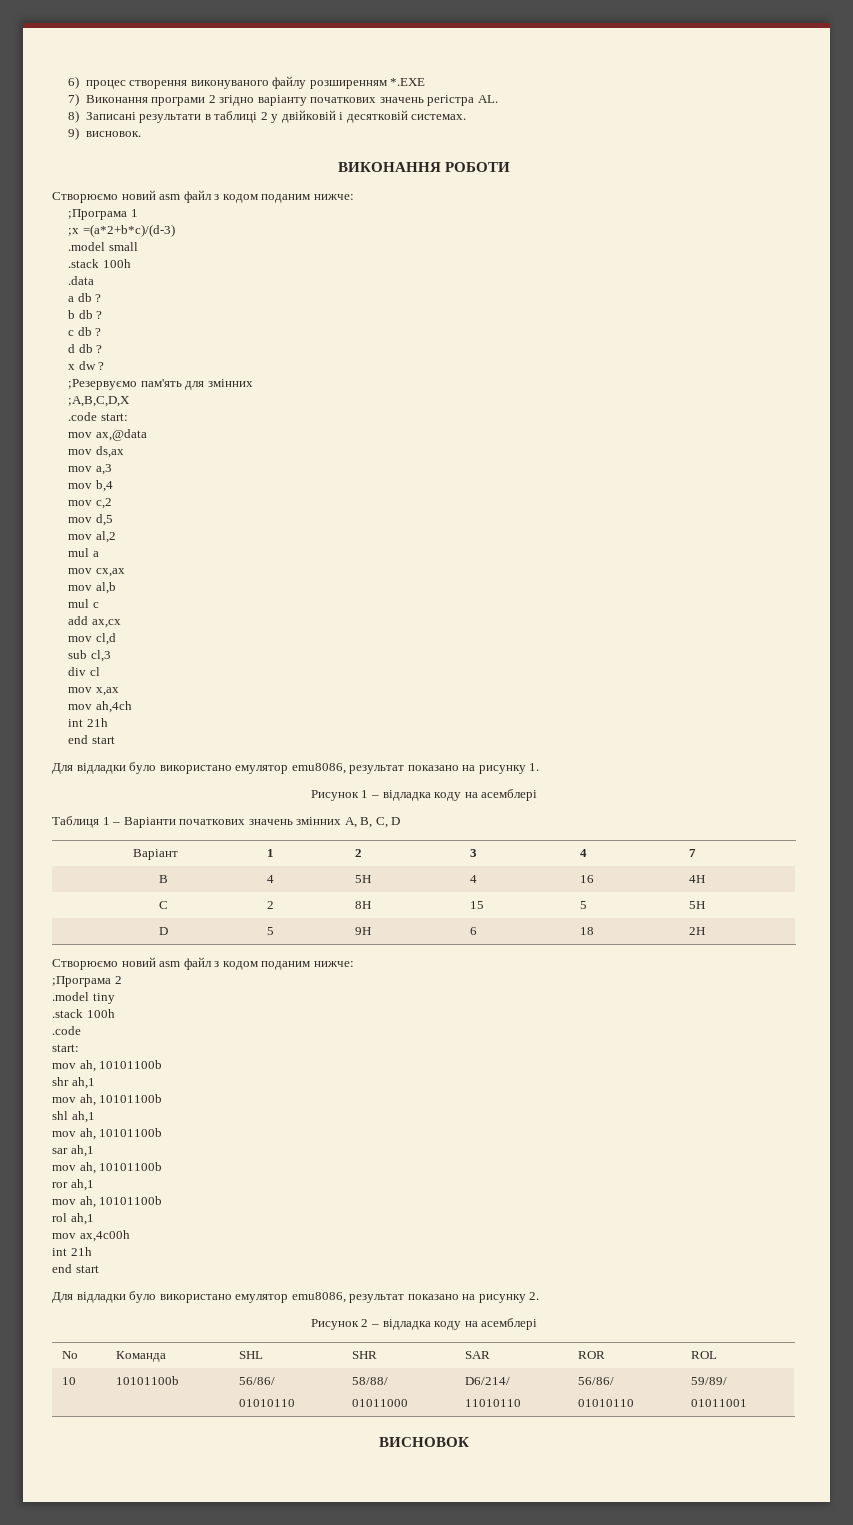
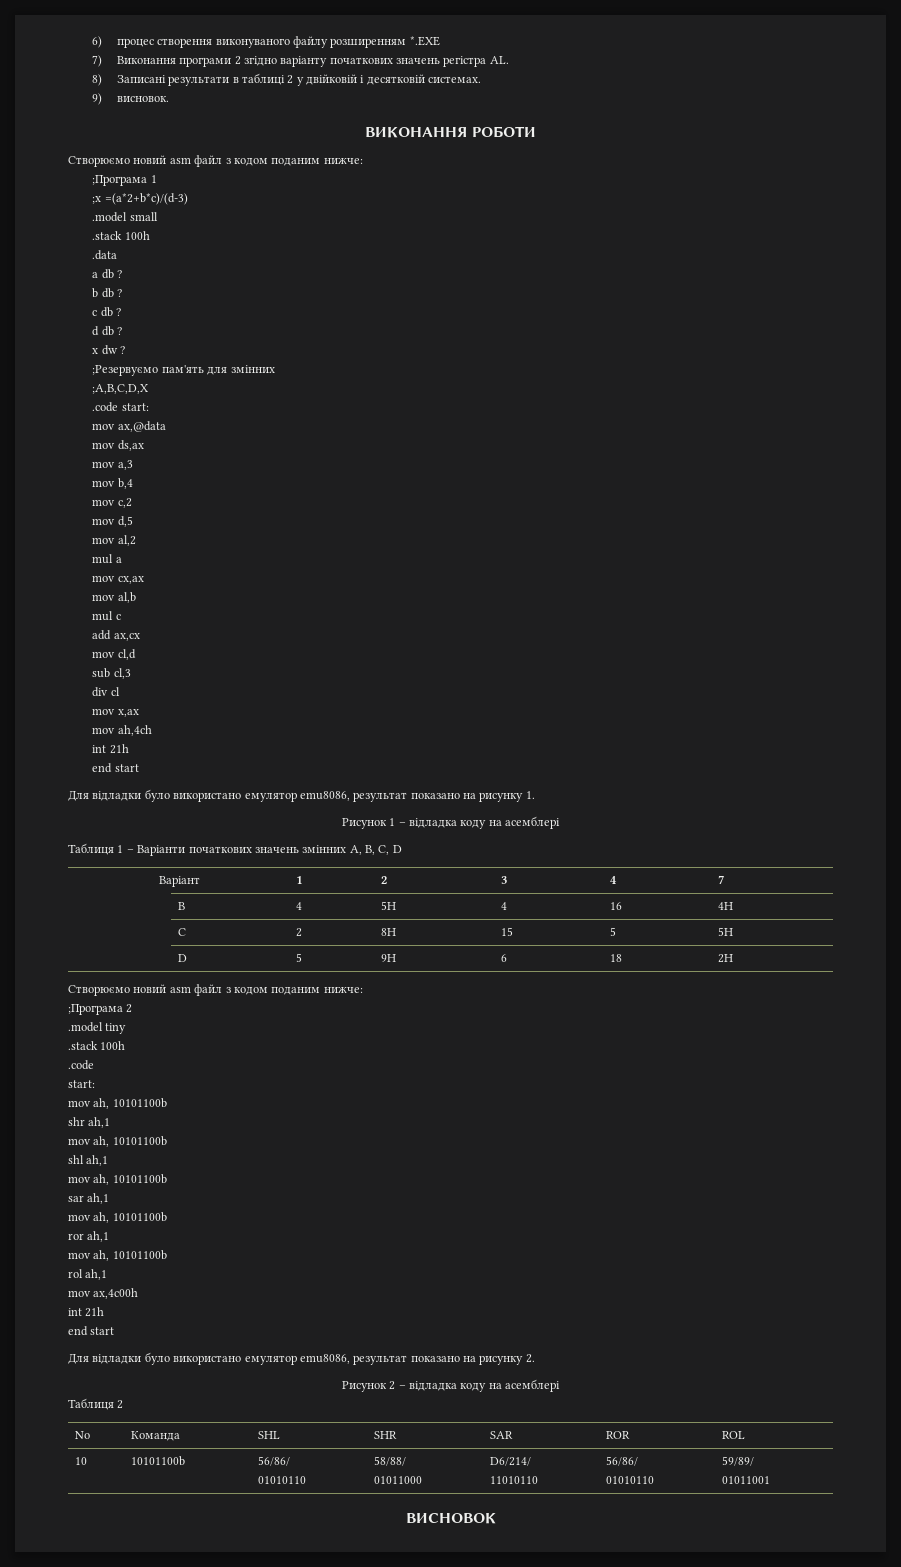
(538, 1324) none -> [68,1398,124,1410] // Таблиця 2

